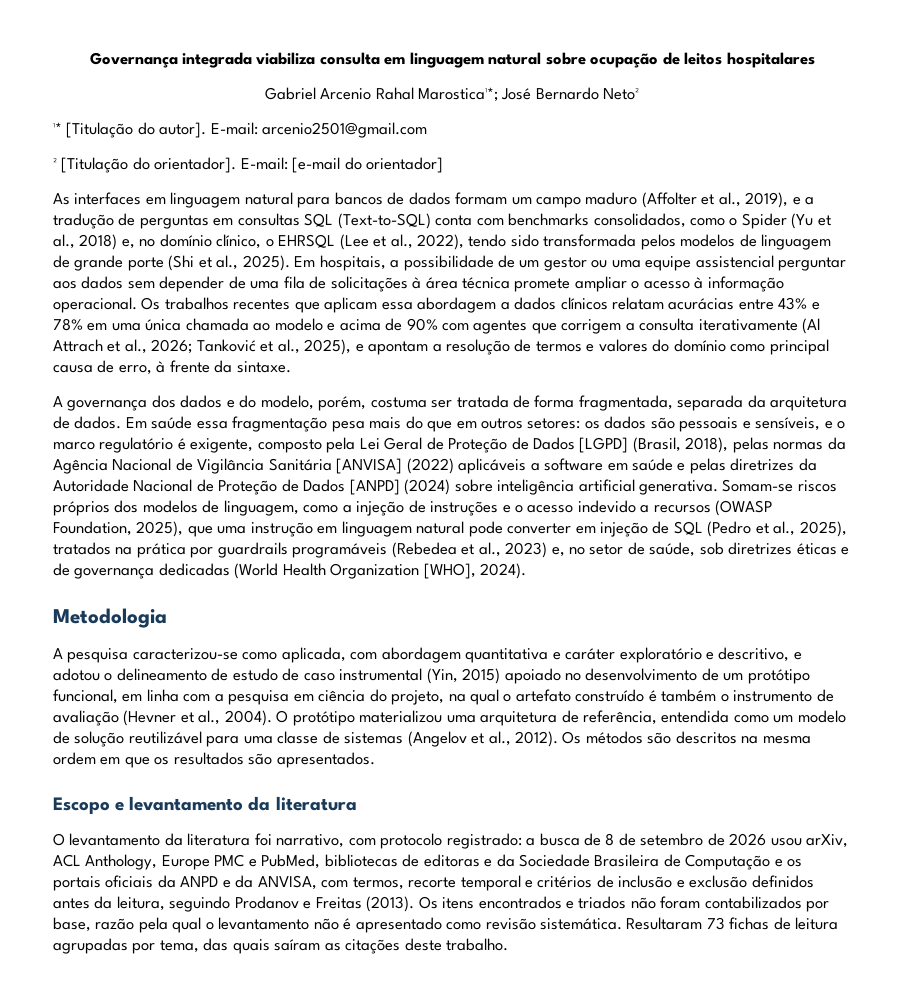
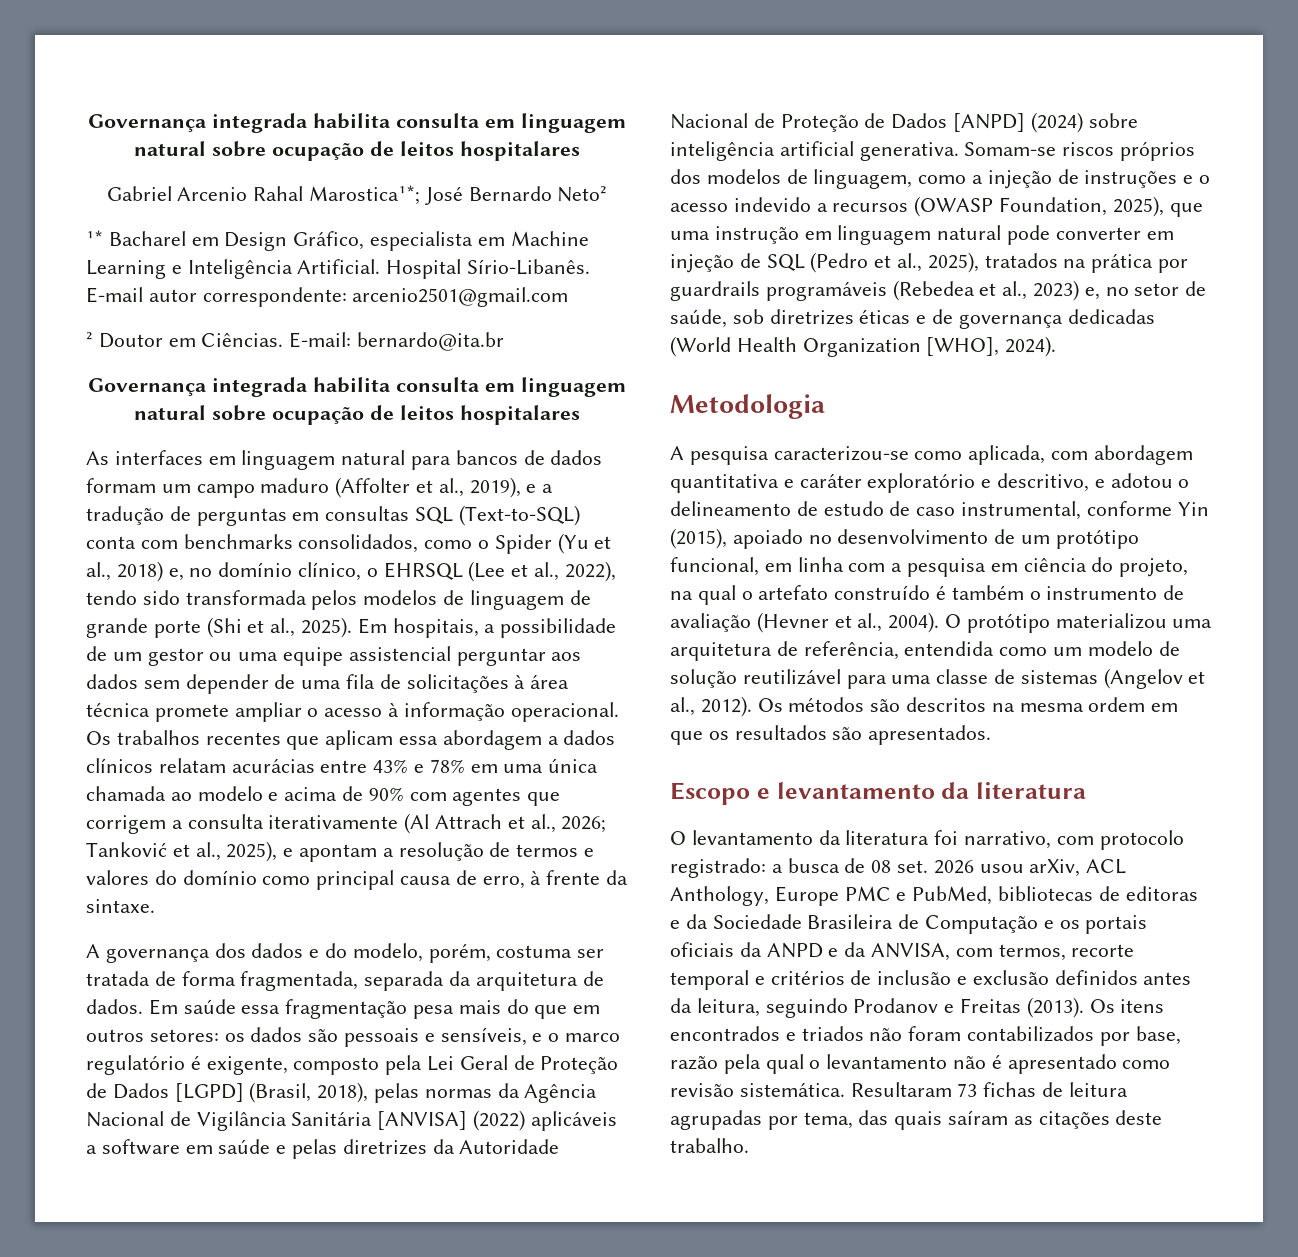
[89,52,316,68] Governança integrada viabiliza -> [88,113,391,133] Governança integrada habilita
[66,122,428,138] [53,157,444,173] [Titulação do autor]. E-mail: arcenio2501@gmail.com // ² [Titulação do orientador]. E-mail: [e-mail do orientador] -> [108,231,589,251] [86,259,591,279] [86,287,569,307] [86,332,505,351] [88,377,626,397] [134,405,580,425] Bacharel em Design Gráfico, especialista em Machine Learning e Inteligência Artificial. Hospital Sírio-Libanês. E-mail autor correspondente: arcenio2501@gmail.com // ² Doutor em Ciências. E-mail: bernardo@ita.br // Governança integrada habilita consulta em linguagem natural sobre ocupação de leitos hospitalares
[339,668,501,684] instrumental (Yin, 2015) -> [961,501,1209,520] [670,528,727,549] instrumental, conforme Yin (2015),
[605,833,725,846] 8 de setembro de -> [871,860,929,873] 08 set.

